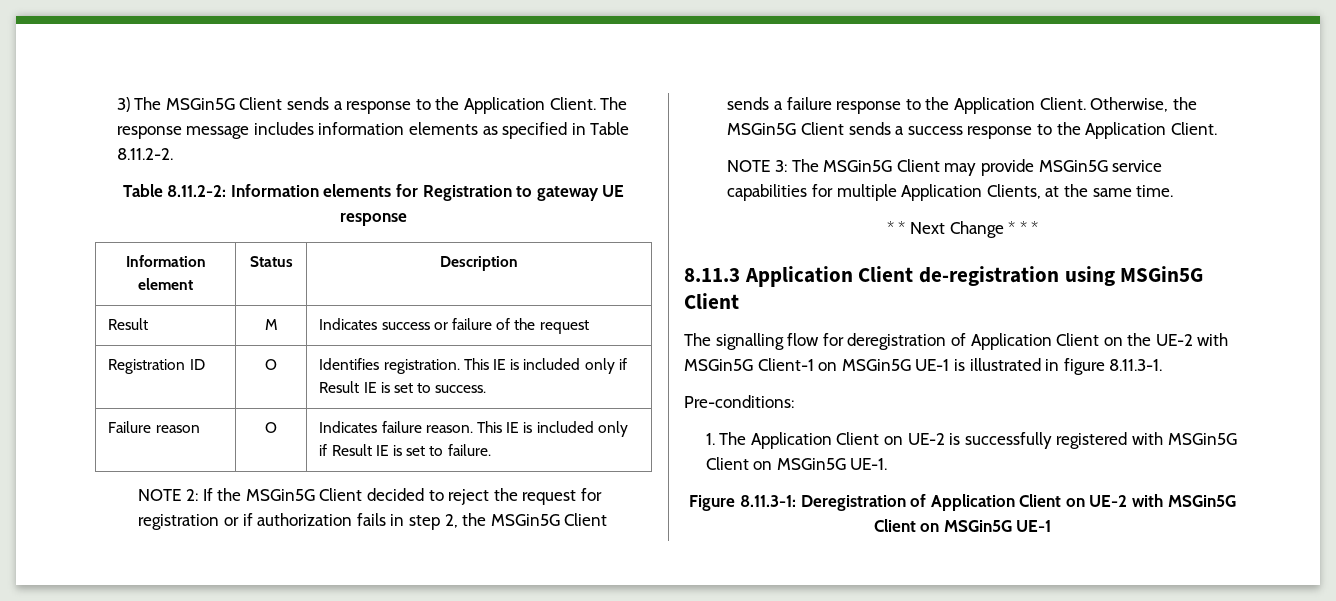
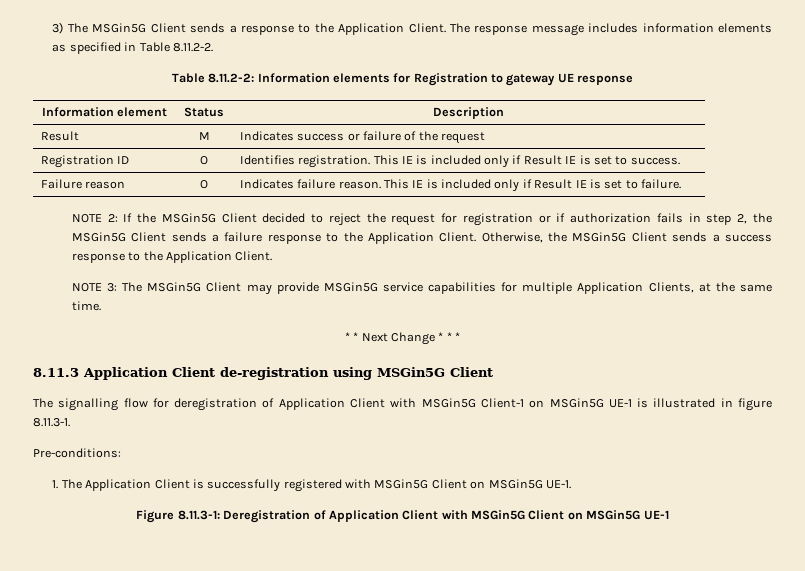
[1103,333,1193,346] on the UE-2 -> (386, 403) none
[884,433,945,445] on UE-2 -> (190, 484) none
[1065,495,1128,507] on UE-2 -> (439, 515) none

